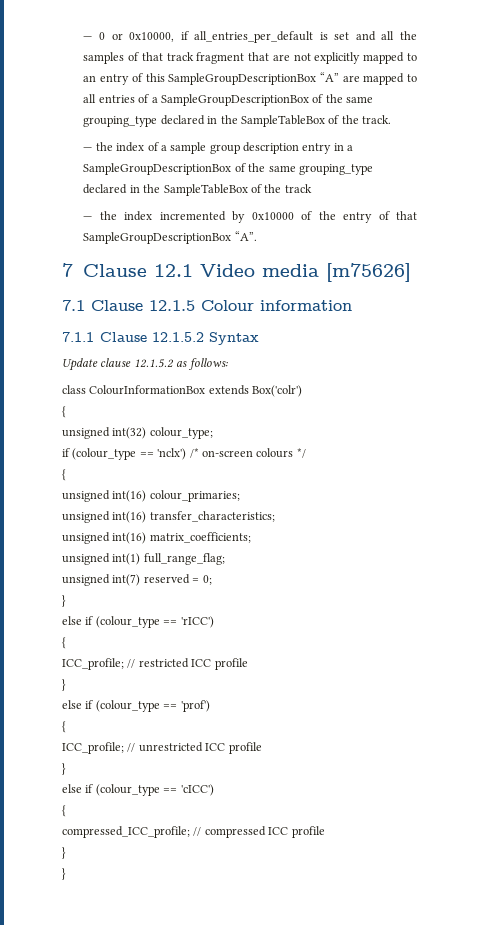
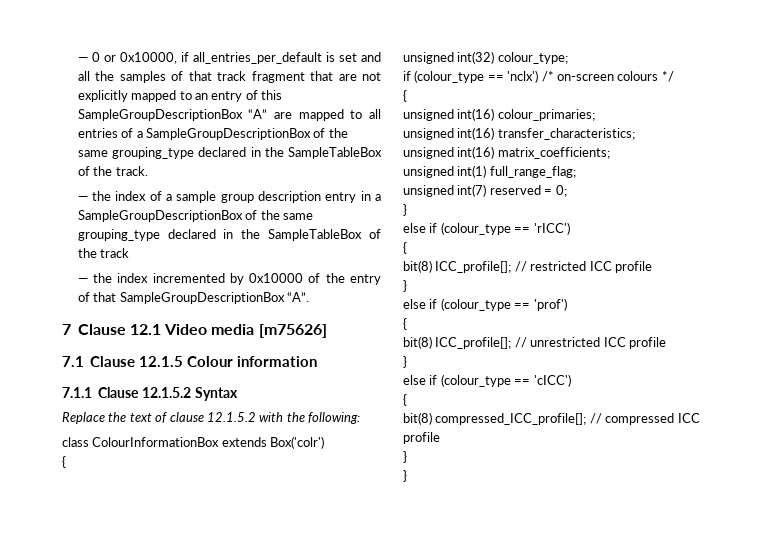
[62,358,228,371] Update clause 12.1.5.2 as follows: -> [62,412,360,424] Replace the text of clause 12.1.5.2 with the following:
[62,658,124,670] ICC_profile; -> [403,260,512,273] bit(8) ICC_profile[];
[62,742,124,754] ICC_profile; -> [403,336,512,349] bit(8) ICC_profile[];
[62,826,190,838] compressed_ICC_profile; -> [403,412,587,425] bit(8) compressed_ICC_profile[];

